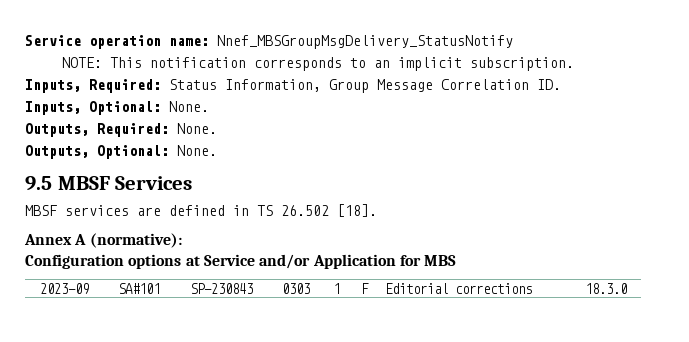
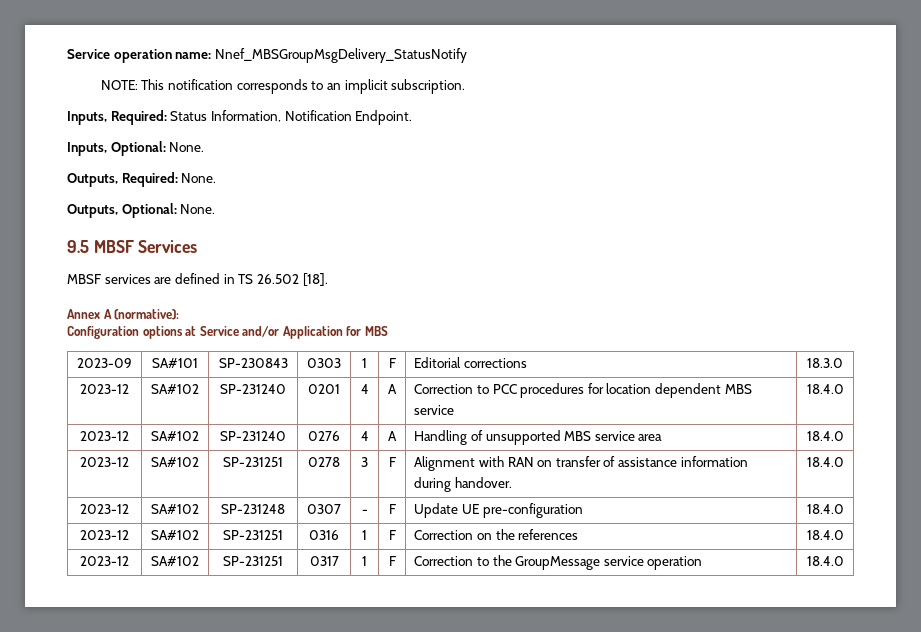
[329,79,561,93] Group Message Correlation ID. -> [284,110,413,125] Notification Endpoint.
(627, 288) none -> [80,384,129,394] [151,384,199,394] [220,384,286,394] [308,384,340,394] [360,384,369,394] [388,384,397,394] [414,383,752,398] [414,405,455,415] [806,384,844,394] [80,431,129,441] [151,431,199,441] [220,431,286,441] [308,431,340,441] [360,431,369,441] [388,431,397,441] [414,430,663,445] [806,431,844,441] [80,457,129,467] [151,457,199,467] [223,457,283,467] [308,457,340,467] [361,457,368,467] [388,457,396,467] [414,456,748,471] [414,477,512,492] [806,457,844,467] [80,504,129,514] [151,504,199,514] [221,504,285,514] [307,504,341,514] [361,509,368,514] [388,504,396,514] [414,503,583,518] [806,504,844,514] [80,530,129,540] [151,530,199,540] [223,530,283,540] [309,530,339,540] [362,530,367,540] [388,530,396,540] [414,529,579,540] [806,530,844,540] [80,556,129,566] [151,556,199,566] [223,556,283,566] [309,556,339,566] [362,556,367,566] [388,556,396,566] [414,555,703,570] [806,556,844,566] // 2023-12 | SA#102 | SP-231240 | 0201 | 4 | A | Correction to PCC procedures for location dependent MBS service | 18.4.0 // 2023-12 | SA#102 | SP-231240 | 0276 | 4 | A | Handling of unsupported MBS service area | 18.4.0 // 2023-12 | SA#102 | SP-231251 | 0278 | 3 | F | Alignment with RAN on transfer of assistance information during handover. | 18.4.0 // 2023-12 | SA#102 | SP-231248 | 0307 | - | F | Update UE pre-configuration | 18.4.0 // 2023-12 | SA#102 | SP-231251 | 0316 | 1 | F | Correction on the references | 18.4.0 // 2023-12 | SA#102 | SP-231251 | 0317 | 1 | F | Correction to the GroupMessage service operation | 18.4.0

